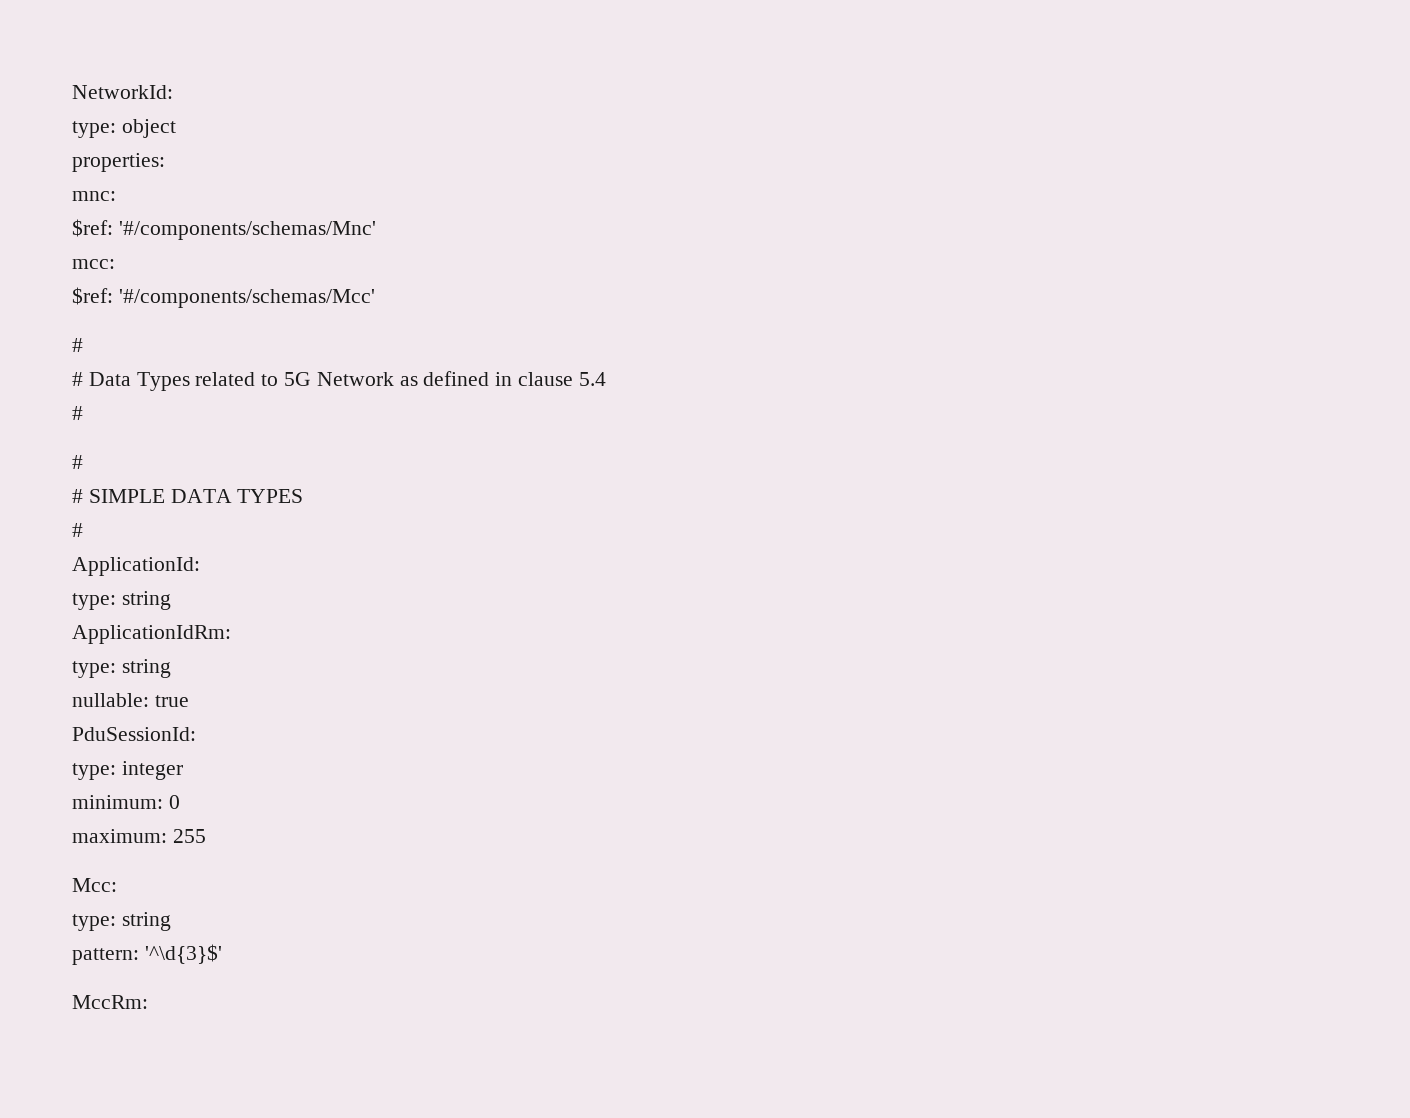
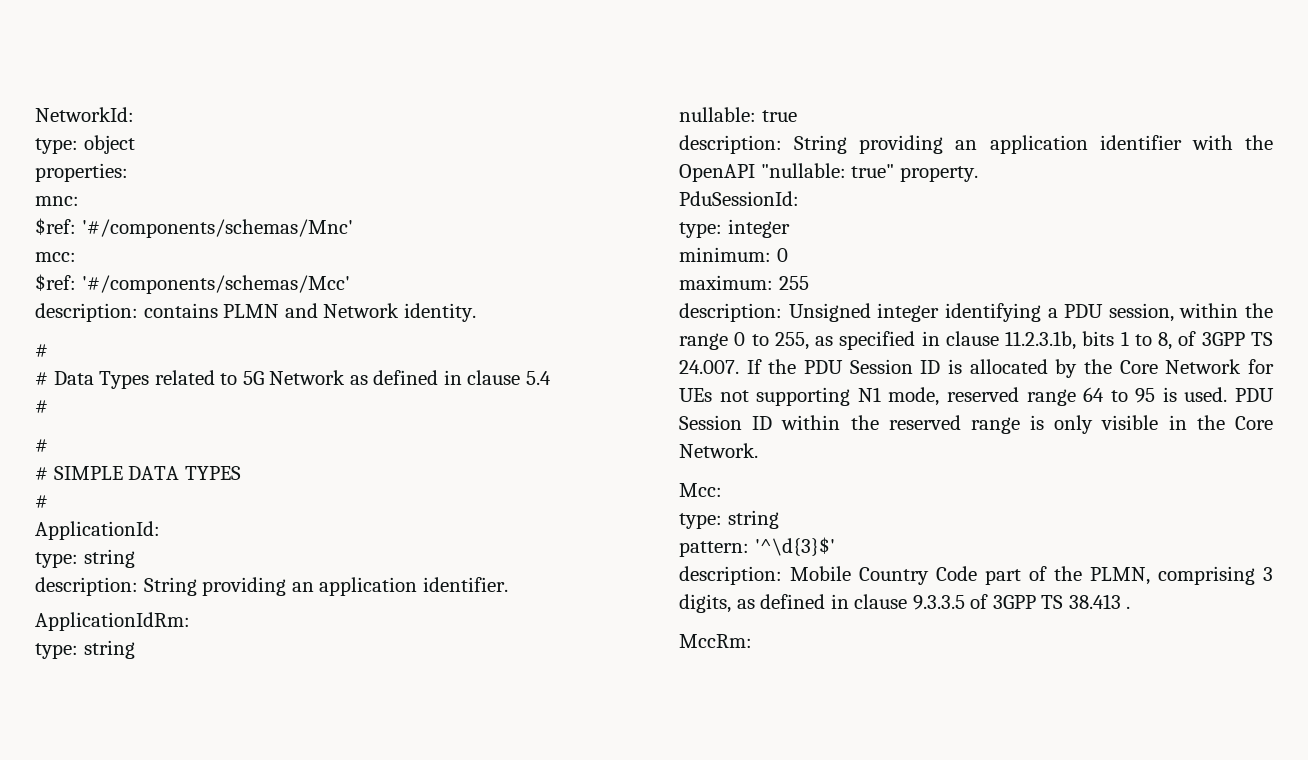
(375, 298) none -> [35,303,476,322] // description: contains PLMN and Network identity.
(171, 600) none -> [35,577,508,596] // description: String providing an application identifier.
(189, 701) none -> [679,135,1273,154] [679,163,978,182] // description: String providing an application identifier with the OpenAPI "nullable: true" property.
(206, 836) none -> [679,303,1273,322] [679,331,1273,350] [679,359,1274,378] [679,387,1274,406] [679,415,1273,434] [679,443,758,458] // description: Unsigned integer identifying a PDU session, within the range 0 to 255, as specified in clause 11.2.3.1b, bits 1 to 8, of 3GPP TS 24.007. If the PDU Session ID is allocated by the Core Network for UEs not supporting N1 mode, reserved range 64 to 95 is used. PDU Session ID within the reserved range is only visible in the Core Network.
(222, 954) none -> [679,566,1273,585] [679,594,1131,613] // description: Mobile Country Code part of the PLMN, comprising 3 digits, as defined in clause 9.3.3.5 of 3GPP TS 38.413 .

